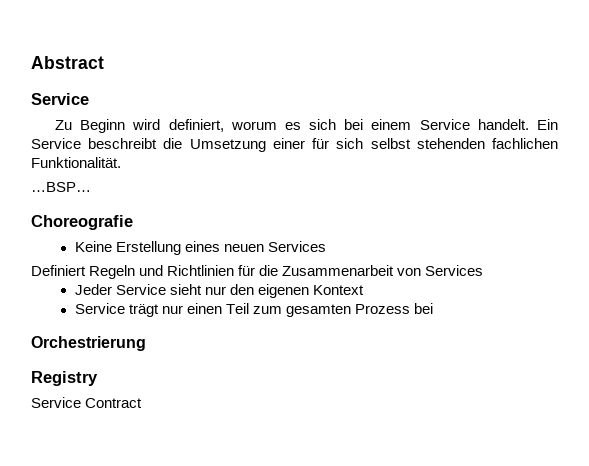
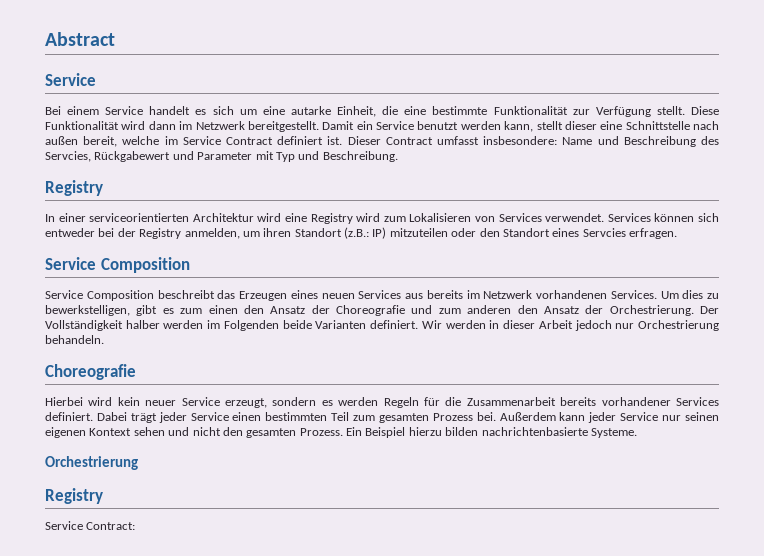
[55,119,558,133] [31,138,558,152] [31,157,121,168] [31,182,91,192] [31,215,133,230] [74,241,327,255] [31,265,235,279] Zu Beginn wird definiert, worum es sich bei einem Service handelt. Ein Service beschreibt die Umsetzung einer für sich selbst stehenden fachlichen Funktionalität. // …BSP… // Choreografie // Keine Erstellung eines neuen Services // Definiert Regeln und Richtlinien -> [45,106,720,117] [45,121,719,132] [45,136,720,147] [45,151,398,162] [45,180,103,196] [45,213,720,224] [45,227,677,239] [45,257,190,273] [45,290,719,301] [45,305,719,316] [45,320,720,331] [45,335,104,344] [45,364,136,380] [45,397,419,408] Bei einem Service handelt es sich um eine autarke Einheit, die eine bestimmte Funktionalität zur Verfügung stellt. Diese Funktionalität wird dann im Netzwerk bereitgestellt. Damit ein Service benutzt werden kann, stellt dieser eine Schnittstelle nach außen bereit, welche im Service Contract definiert ist. Dieser Contract umfasst insbesondere: Name und Beschreibung des Servcies, Rückgabewert und Parameter mit Typ und Beschreibung. // Registry // In einer serviceorientierten Architektur wird eine Registry wird zum Lokalisieren von Services verwendet. Services können sich entweder bei der Registry anmelden, um ihren Standort (z.B.: IP) mitzuteilen oder den Standort eines Servcies erfragen. // Service Composition // Service Composition beschreibt das Erzeugen eines neuen Services aus bereits im Netzwerk vorhandenen Services. Um dies zu bewerkstelligen, gibt es zum einen den Ansatz der Choreografie und zum anderen den Ansatz der Orchestrierung. Der Vollständigkeit halber werden im Folgenden beide Varianten definiert. Wir werden in dieser Arbeit jedoch nur Orchestrierung behandeln. // Choreografie // Hierbei wird kein neuer Service erzeugt, sondern es werden Regeln
[397,265,484,276] [74,284,365,298] [74,303,434,317] von Services // Jeder Service sieht nur den eigenen Kontext // Service trägt nur einen Teil zum gesamten Prozess bei -> [560,397,719,406] [45,412,719,423] [45,427,637,438] bereits vorhandener Services definiert. Dabei trägt jeder Service einen bestimmten Teil zum gesamten Prozess bei. Außerdem kann jeder Service nur seinen eigenen Kontext sehen und nicht den gesamten Prozess. Ein Beispiel hierzu bilden nachrichtenbasierte Systeme.
[85,398,143,408] Contract -> [86,522,136,530] Contract:

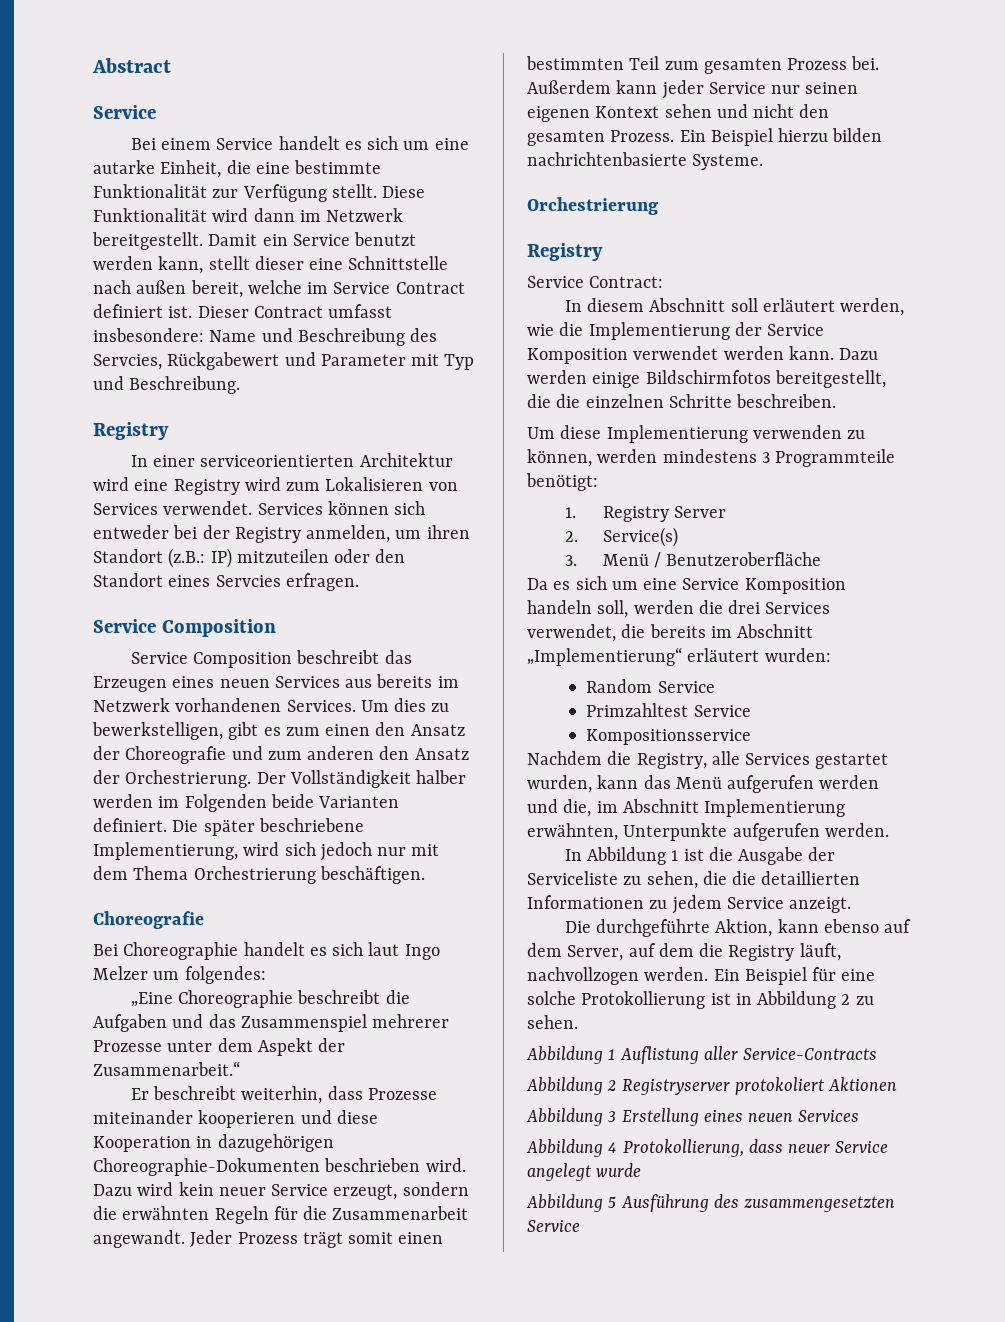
[421,320,720,331] [45,335,104,344] [45,364,136,380] [45,397,83,406] Wir werden in dieser Arbeit jedoch nur Orchestrierung behandeln. // Choreografie // Hierbei -> [172,818,364,836] [93,842,440,861] [93,866,425,884] [93,911,204,929] [93,942,440,960] [93,966,266,984] [130,990,410,1008] [93,1014,450,1032] [93,1038,346,1056] [93,1061,240,1076] [130,1086,437,1104] [93,1110,378,1128] [93,1134,334,1152] [93,1158,466,1176] [93,1184,132,1196] Die später beschriebene Implementierung, wird sich jedoch nur mit dem Thema Orchestrierung beschäftigen. // Choreografie // Bei Choreographie handelt es sich laut Ingo Melzer um folgendes: // „Eine Choreographie beschreibt die Aufgaben und das Zusammenspiel mehrerer Prozesse unter dem Aspekt der Zusammenarbeit.“ // Er beschreibt weiterhin, dass Prozesse miteinander kooperieren und diese Kooperation in dazugehörigen Choreographie-Dokumenten beschrieben wird. Dazu
[321,397,379,406] es werden -> [93,1206,210,1220] die erwähnten
[560,397,719,406] [45,412,229,423] bereits vorhandener Services definiert. Dabei trägt jeder Service -> [93,1230,394,1248] angewandt. Jeder Prozess trägt somit
(136, 526) none -> [564,298,905,316] [527,322,825,340] [527,346,879,364] [527,370,886,388] [527,394,837,408] [527,425,866,443] [527,449,896,467] [526,473,598,491] [564,506,727,522] [564,527,678,547] [564,552,822,568] [527,576,846,594] [527,600,831,618] [527,624,814,642] [527,647,831,666] [586,679,715,693] [586,703,751,717] [586,729,752,745] [527,751,889,769] [527,775,880,793] [527,799,846,817] [527,823,889,841] [564,847,836,865] [527,871,861,889] [527,895,852,914] [564,919,912,937] [527,943,841,961] [527,967,876,985] [527,991,874,1009] [527,1015,578,1029] [526,1046,878,1064] [526,1077,898,1095] [526,1108,860,1126] [526,1139,889,1157] [527,1163,642,1181] [526,1194,896,1212] [527,1220,580,1232] // In diesem Abschnitt soll erläutert werden, wie die Implementierung der Service Komposition verwendet werden kann. Dazu werden einige Bildschirmfotos bereitgestellt, die die einzelnen Schritte beschreiben. // Um diese Implementierung verwenden zu können, werden mindestens 3 Programmteile benötigt: // 1. Registry Server // 2. Service(s) // 3. Menü / Benutzeroberfläche // Da es sich um eine Service Komposition handeln soll, werden die drei Services verwendet, die bereits im Abschnitt „Implementierung“ erläutert wurden: // Random Service // Primzahltest Service // Kompositionsservice // Nachdem die Registry, alle Services gestartet wurden, kann das Menü aufgerufen werden und die, im Abschnitt Implementierung erwähnten, Unterpunkte aufgerufen werden. // In Abbildung 1 ist die Ausgabe der Serviceliste zu sehen, die die detaillierten Informationen zu jedem Service anzeigt. // Die durchgeführte Aktion, kann ebenso auf dem Server, auf dem die Registry läuft, nachvollzogen werden. Ein Beispiel für eine solche Protokollierung ist in Abbildung 2 zu sehen. // Abbildung 1 Auflistung aller Service-Contracts // Abbildung 2 Registryserver protokoliert Aktionen // Abbildung 3 Erstellung eines neuen Services // Abbildung 4 Protokollierung, dass neuer Service angelegt wurde // Abbildung 5 Ausführung des zusammengesetzten Service

